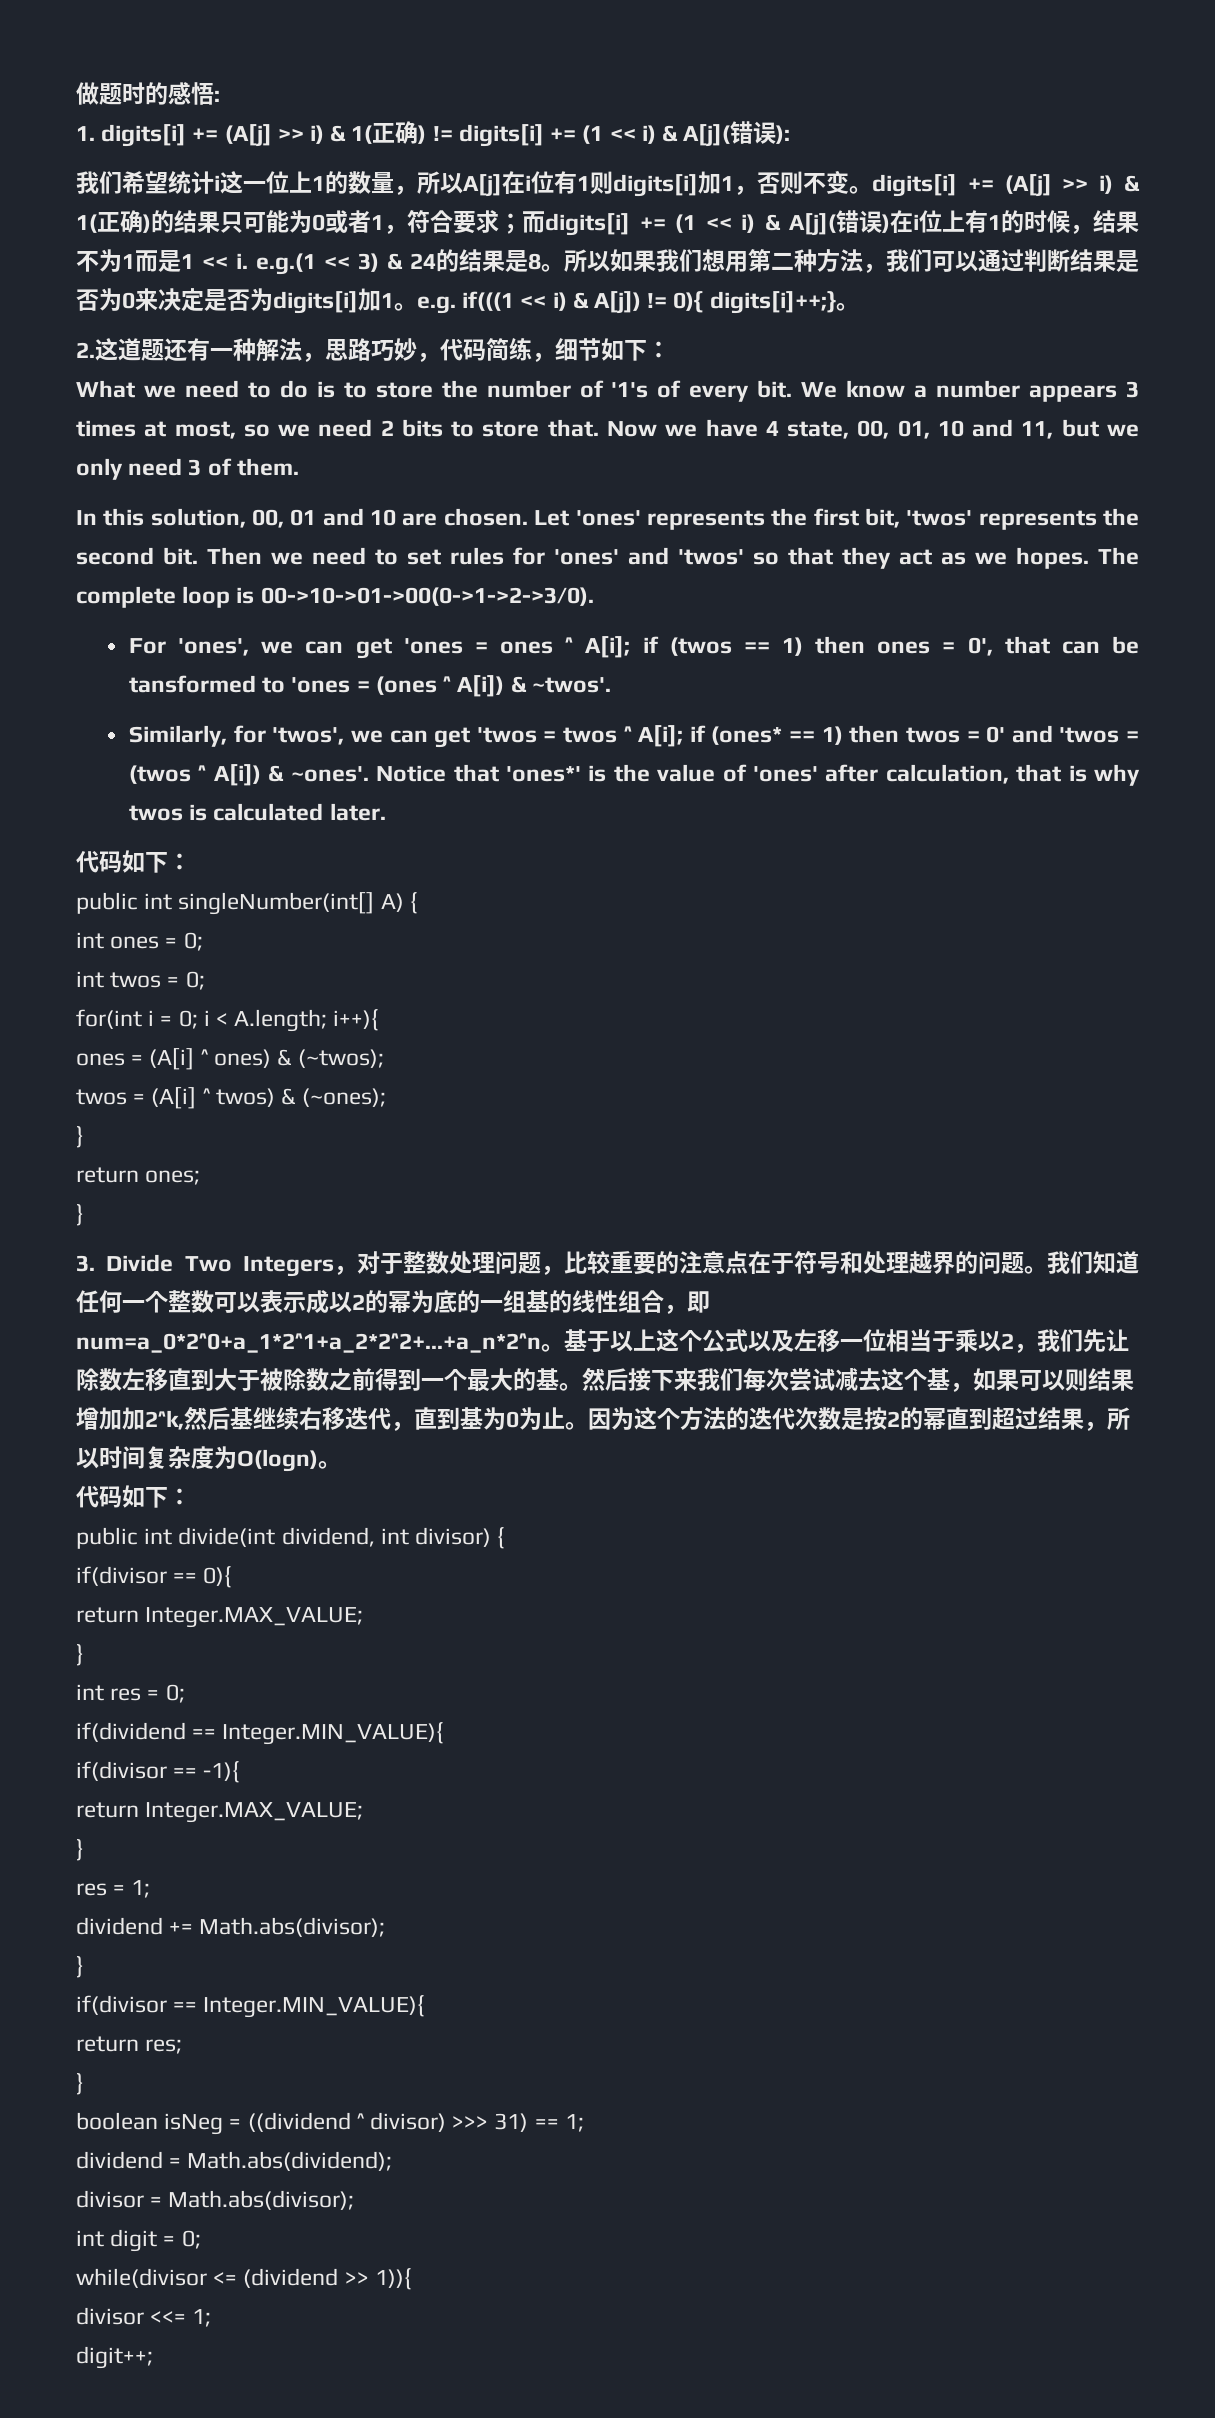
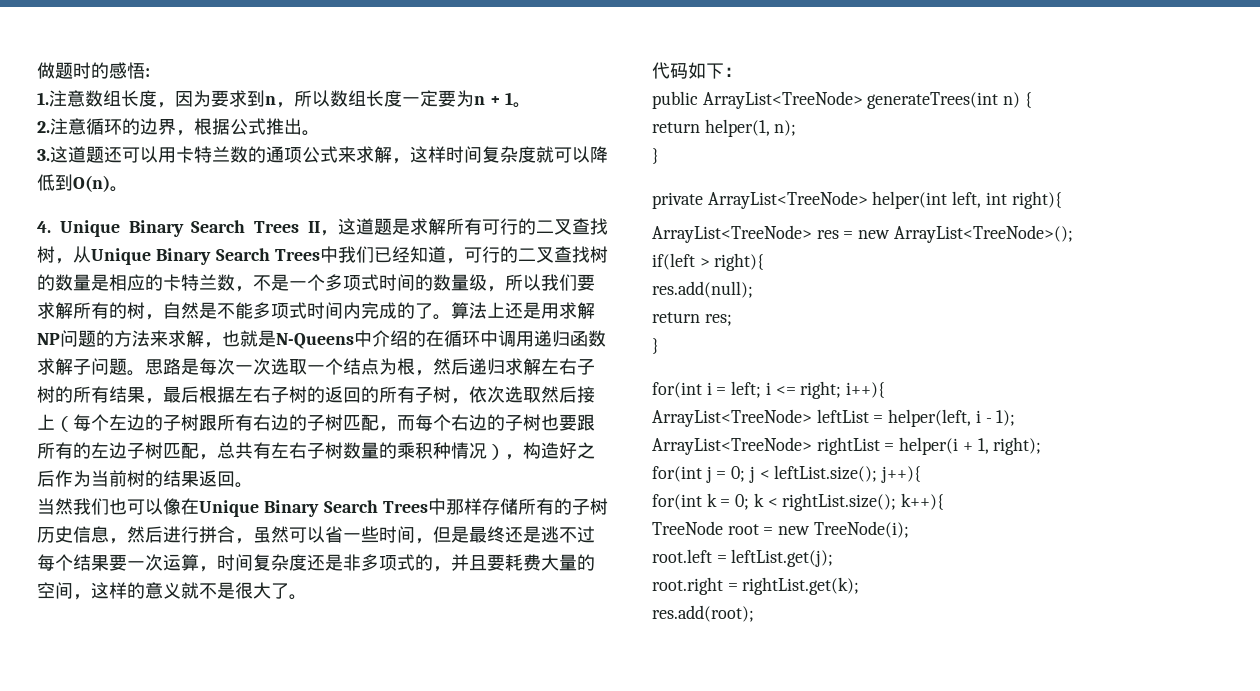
[101,121,791,147] [76,170,1140,197] [76,210,1139,236] [76,249,1139,275] [76,288,859,314] [76,338,670,362] [76,380,1140,402] [76,419,1139,439] [76,458,299,480] [76,508,1140,530] [76,547,1139,569] [76,586,594,608] [129,636,1139,659] [129,675,611,697] [129,725,1139,748] [129,764,1140,786] [129,803,386,821] [76,850,191,873] [76,892,418,915] [76,932,203,951] [76,971,205,990] [76,1009,380,1032] [76,1048,385,1070] [76,1087,387,1109] [76,1126,84,1148] [76,1167,201,1185] [76,1204,84,1226] [76,1251,1139,1277] [76,1290,710,1314] [76,1329,1129,1353] [76,1367,1134,1392] [76,1406,1130,1431] [76,1446,341,1472] [76,1485,191,1508] [76,1527,506,1549] [76,1566,233,1588] [76,1607,364,1628] [76,1644,84,1666] [76,1684,185,1703] [76,1722,445,1745] [76,1761,241,1783] [76,1802,364,1823] [76,1839,84,1861] [76,1880,151,1898] [76,1917,386,1937] [76,1956,84,1978] [76,1995,426,2018] [76,2036,183,2054] [76,2073,84,2095] [76,2112,584,2135] [76,2151,393,2171] [76,2190,355,2210] [76,2229,201,2252] [76,2268,412,2290] [76,2307,212,2327] [76,2346,153,2369] digits[i] += (A[j] >> i) & 1(正确) != digits[i] += (1 << i) & A[j](错误): // 我们希望统计i这一位上1的数量，所以A[j]在i位有1则digits[i]加1，否则不变。digits[i] += (A[j] >> i) & 1(正确)的结果只可能为0或者1，符合要求；而digits[i] += (1 << i) & A[j](错误)在i位上有1的时候，结果不为1而是1 << i. e.g.(1 << 3) & 24的结果是8。所以如果我们想用第二种方法，我们可以通过判断结果是否为0来决定是否为digits[i]加1。e.g. if(((1 << i) & A[j]) != 0){ digits[i]++;}。 // 2.这道题还有一种解法，思路巧妙，代码简练，细节如下： // What we need to do is to store the number of '1's of every bit. We know a number appears 3 times at most, so we need 2 bits to store that. Now we have 4 state, 00, 01, 10 and 11, but we only need 3 of them. // In this solution, 00, 01 and 10 are chosen. Let 'ones' represents the first bit, 'twos' represents the second bit. Then we need to set rules for 'ones' and 'twos' so that they act as we hopes. The complete loop is 00->10->01->00(0->1->2->3/0). // For 'ones', we can get 'ones = ones ^ A[i]; if (twos == 1) then ones = 0', that can be tansformed to 'ones = (ones ^ A[i]) & ~twos'. // Similarly, for 'twos', we can get 'twos = twos ^ A[i]; if (ones* == 1) then twos = 0' and 'twos = (twos ^ A[i]) & ~ones'. Notice that 'ones*' is the value of 'ones' after calculation, that is why twos is calculated later. // 代码如下： // public int singleNumber(int[] A) { // int ones = 0; // int twos = 0; // for(int i = 0; i < A.length; i++){ // ones = (A[i] ^ ones) & (~twos); // twos = (A[i] ^ twos) & (~ones); // } // return ones; // } // 3. Divide Two Integers，对于整数处理问题，比较重要的注意点在于符号和处理越界的问题。我们知道任何一个整数可以表示成以2的幂为底的一组基的线性组合，即num=a_0*2^0+a_1*2^1+a_2*2^2+...+a_n*2^n。基于以上这个公式以及左移一位相当于乘以2，我们先让除数左移直到大于被除数之前得到一个最大的基。然后接下来我们每次尝试减去这个基，如果可以则结果增加加2^k,然后基继续右移迭代，直到基为0为止。因为这个方法的迭代次数是按2的幂直到超过结果，所以时间复杂度为O(logn)。 // 代码如下： // public int divide(int dividend, int divisor) { // if(divisor == 0){ // return Integer.MAX_VALUE; // } // int res = 0; // if(dividend == Integer.MIN_VALUE){ // if(divisor == -1){ // return Integer.MAX_VALUE; // } // res = 1; // dividend += Math.abs(divisor); // } // if(divisor == Integer.MIN_VALUE){ // return res; // } // boolean isNeg = ((dividend ^ divisor) >>> 31) == 1; // dividend = Math.abs(dividend); // divisor = Math.abs(divisor); // int digit = 0; // while(divisor <= (dividend >> 1)){ // divisor <<= 1; // digit++; -> [49,90,532,108] [37,118,320,136] [37,146,608,164] [37,174,128,192] [37,218,608,237] [37,246,608,265] [37,274,595,292] [37,302,595,320] [37,330,606,349] [37,358,595,376] [37,386,595,404] [37,414,595,432] [37,442,595,460] [37,470,253,488] [37,498,609,517] [37,526,595,544] [37,554,595,572] [37,582,307,600] [652,62,742,79] [652,91,1032,109] [652,119,797,137] [652,148,659,164] [652,191,1062,209] [652,225,1073,243] [652,253,765,271] [652,281,753,298] [652,312,732,326] [652,338,659,354] [652,381,886,399] [652,409,1016,427] [652,437,1042,455] [652,465,922,483] [652,493,945,511] [652,521,909,538] [652,549,834,567] [652,577,860,595] [652,605,754,622] 注意数组长度，因为要求到n，所以数组长度一定要为n + 1。 // 2.注意循环的边界，根据公式推出。 // 3.这道题还可以用卡特兰数的通项公式来求解，这样时间复杂度就可以降低到O(n)。 // 4. Unique Binary Search Trees II，这道题是求解所有可行的二叉查找树，从Unique Binary Search Trees中我们已经知道，可行的二叉查找树的数量是相应的卡特兰数，不是一个多项式时间的数量级，所以我们要求解所有的树，自然是不能多项式时间内完成的了。算法上还是用求解NP问题的方法来求解，也就是N-Queens中介绍的在循环中调用递归函数求解子问题。思路是每次一次选取一个结点为根，然后递归求解左右子树的所有结果，最后根据左右子树的返回的所有子树，依次选取然后接上（每个左边的子树跟所有右边的子树匹配，而每个右边的子树也要跟所有的左边子树匹配，总共有左右子树数量的乘积种情况），构造好之后作为当前树的结果返回。 // 当然我们也可以像在Unique Binary Search Trees中那样存储所有的子树历史信息，然后进行拼合，虽然可以省一些时间，但是最终还是逃不过每个结果要一次运算，时间复杂度还是非多项式的，并且要耗费大量的空间，这样的意义就不是很大了。 // 代码如下： // public ArrayList<TreeNode> generateTrees(int n) { // return helper(1, n); // } // private ArrayList<TreeNode> helper(int left, int right){ // ArrayList<TreeNode> res = new ArrayList<TreeNode>(); // if(left > right){ // res.add(null); // return res; // } // for(int i = left; i <= right; i++){ // ArrayList<TreeNode> leftList = helper(left, i - 1); // ArrayList<TreeNode> rightList = helper(i + 1, right); // for(int j = 0; j < leftList.size(); j++){ // for(int k = 0; k < rightList.size(); k++){ // TreeNode root = new TreeNode(i); // root.left = leftList.get(j); // root.right = rightList.get(k); // res.add(root);

